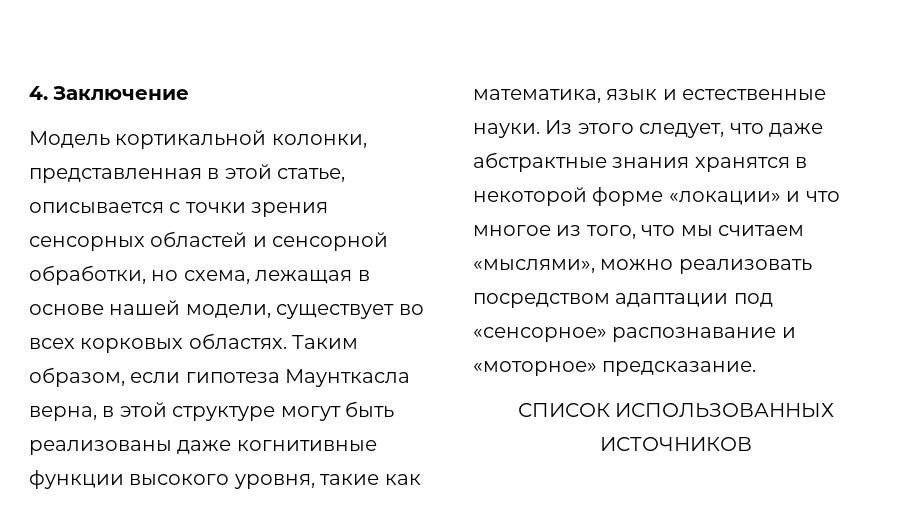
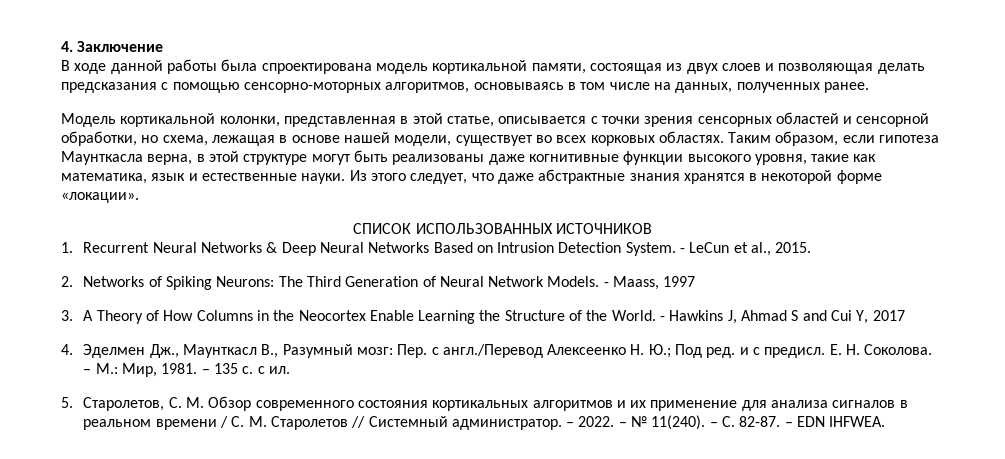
(190, 93) none -> [61,59,925,74] [61,82,869,93] // В ходе данной работы была спроектирована модель кортикальной памяти, состоящая из двух слоев и позволяющая делать предсказания с помощью сенсорно-моторных алгоритмов, основываясь в том числе на данных, полученных ранее.
[668,191,840,205] [473,225,804,239] [473,259,812,274] [473,293,773,308] [473,327,796,342] [473,361,757,376] [517,403,835,417] [600,437,752,451] «локации» и что многое из того, что мы считаем «мыслями», можно реализовать посредством адаптации под «сенсорное» распознавание и «моторное» предсказание. // СПИСОК ИСПОЛЬЗОВАННЫХ ИСТОЧНИКОВ -> [61,192,139,203] [353,223,652,234] [61,242,812,256] [61,276,696,290] [61,310,905,324] [61,344,933,358] [83,363,290,377] [61,396,908,411] [83,415,886,430] «локации». // СПИСОК ИСПОЛЬЗОВАННЫХ ИСТОЧНИКОВ // 1. Recurrent Neural Networks & Deep Neural Networks Based on Intrusion Detection System. - LeCun et al., 2015. // 2. Networks of Spiking Neurons: The Third Generation of Neural Network Models. - Maass, 1997 // 3. A Theory of How Columns in the Neocortex Enable Learning the Structure of the World. - Hawkins J, Ahmad S and Cui Y, 2017 // 4. Эделмен Дж., Маунткасл В., Разумный мозг: Пер. с англ./Перевод Алексеенко Н. Ю.; Под ред. и с предисл. Е. Н. Соколова. – М.: Мир, 1981. – 135 с. с ил. // 5. Старолетов, С. М. Обзор современного состояния кортикальных алгоритмов и их применение для анализа сигналов в реальном времени / С. М. Старолетов // Системный администратор. – 2022. – № 11(240). – С. 82-87. – EDN IHFWEA.

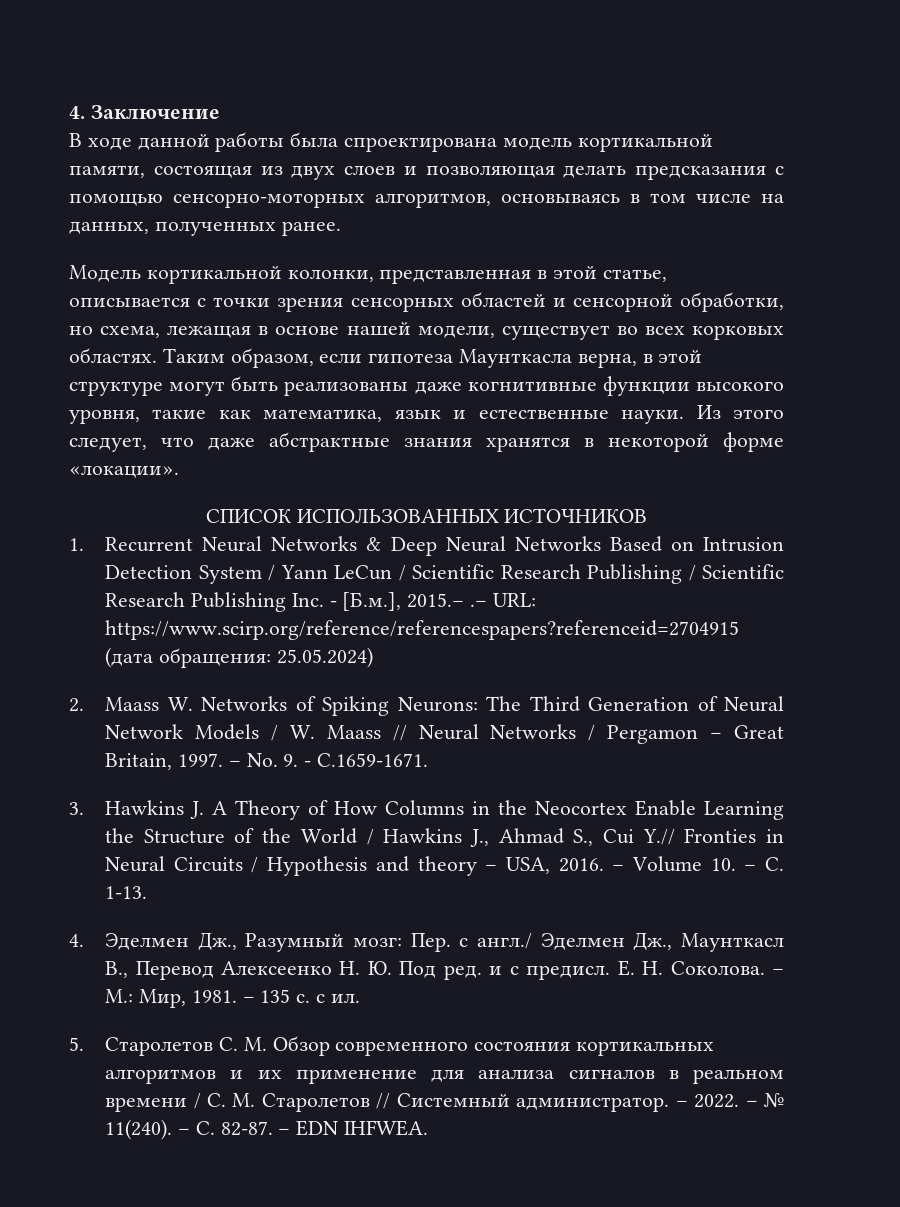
[625,242,812,256] System. - LeCun et al., 2015. -> [198,564,784,584] [105,592,536,612] [105,620,740,640] [105,647,373,668] System / Yann LeCun / Scientific Research Publishing / Scientific Research Publishing Inc. - [Б.м.], 2015.– .– URL: https://www.scirp.org/reference/referencespapers?referenceid=2704915 (дата обращения: 25.05.2024)
(73, 281) none -> [105,697,193,711] Maass W.
[547,276,696,290] Models. - Maass, 1997 -> [195,724,785,744] [105,753,428,770] Models / W. Maass // Neural Networks / Pergamon – Great Britain, 1997. – No. 9. - С.1659-1671.
(73, 315) none -> [105,800,205,819] Hawkins J.
[611,310,905,324] World. - Hawkins J, Ahmad S and Cui Y, 2017 -> [300,828,784,847] [105,856,785,876] [105,886,148,899] World / Hawkins J., Ahmad S., Cui Y.// Fronties in Neural Circuits / Hypothesis and theory – USA, 2016. – Volume 10. – C. 1-13.
[182,344,279,358] Маунткасл В., -> (237, 941) none
[442,344,543,358] англ./Перевод -> [477,932,784,952] [105,961,214,980] англ./ Эделмен Дж., Маунткасл В., Перевод
[648,344,671,358] Ю.; -> [367,961,392,975] Ю.
[83,397,165,411] Старолетов, -> [105,1037,214,1056] Старолетов

